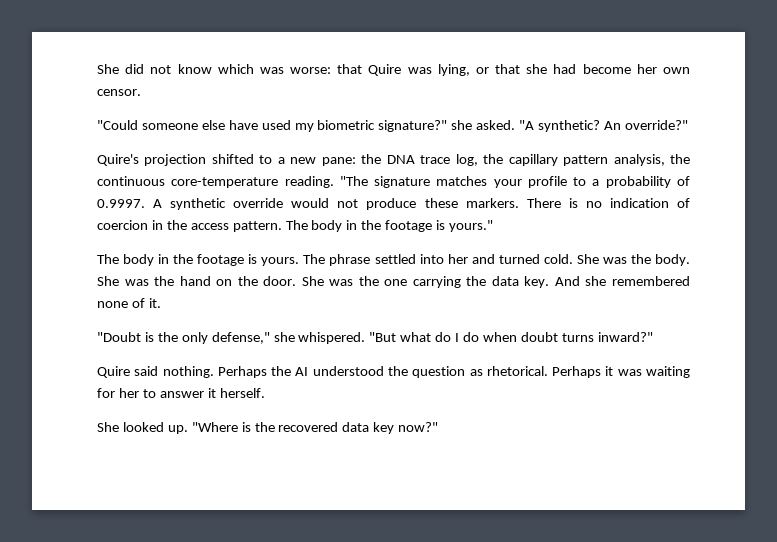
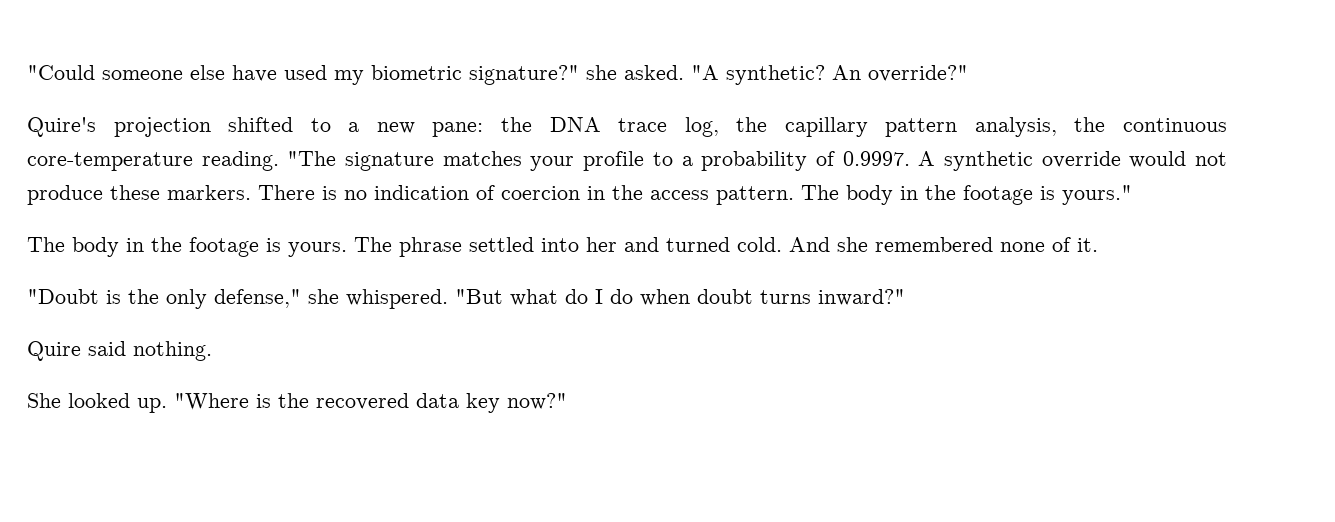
[97,64,690,76] [97,89,141,96] She did not know which was worse: that Quire was lying, or that she had become her own censor. // -> (27, 72) none
[576,254,690,266] [97,276,550,288] She was the body. She was the hand on the door. She was the one carrying the data key. -> (782, 244) none
[217,366,690,378] [97,388,265,398] Perhaps the AI understood the question as rhetorical. Perhaps it was waiting for her to answer it herself. -> (212, 351) none

